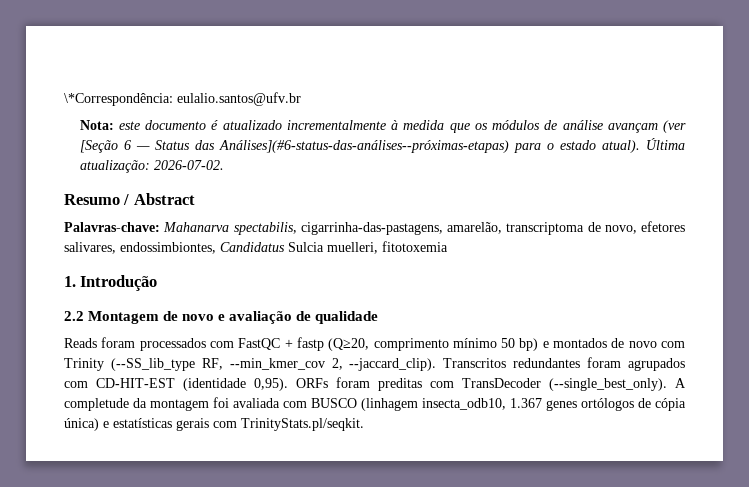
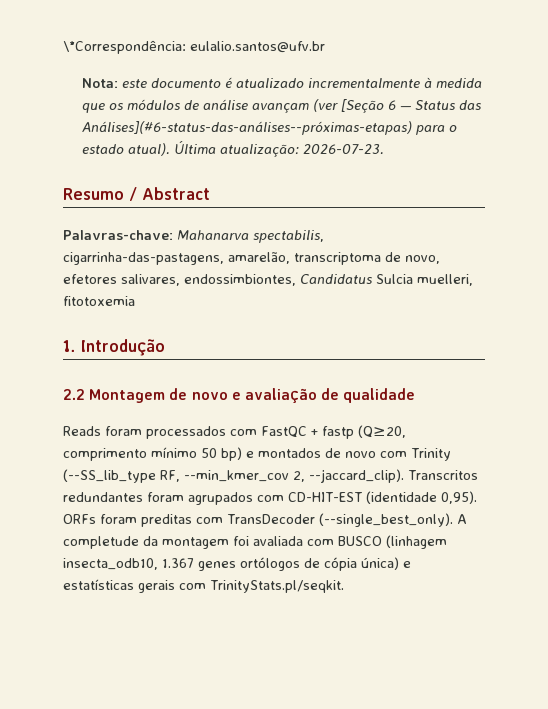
[153,160,224,170] 2026-07-02. -> [302,144,384,155] 2026-07-23.

